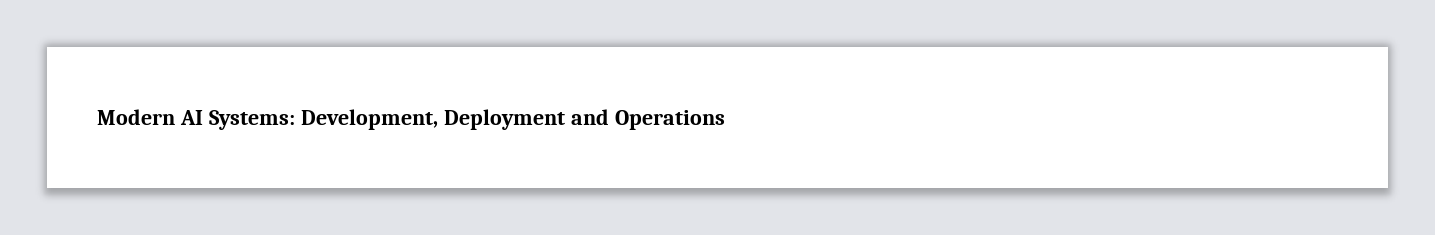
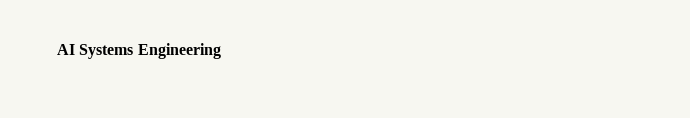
[97,109,725,130] Modern AI Systems: Development, Deployment and Operations -> [57,43,221,59] AI Systems Engineering

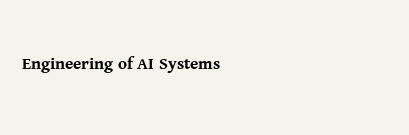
(57, 49) none -> [22,56,135,73] Engineering of
[137,43,221,59] Engineering -> (220, 66) none

